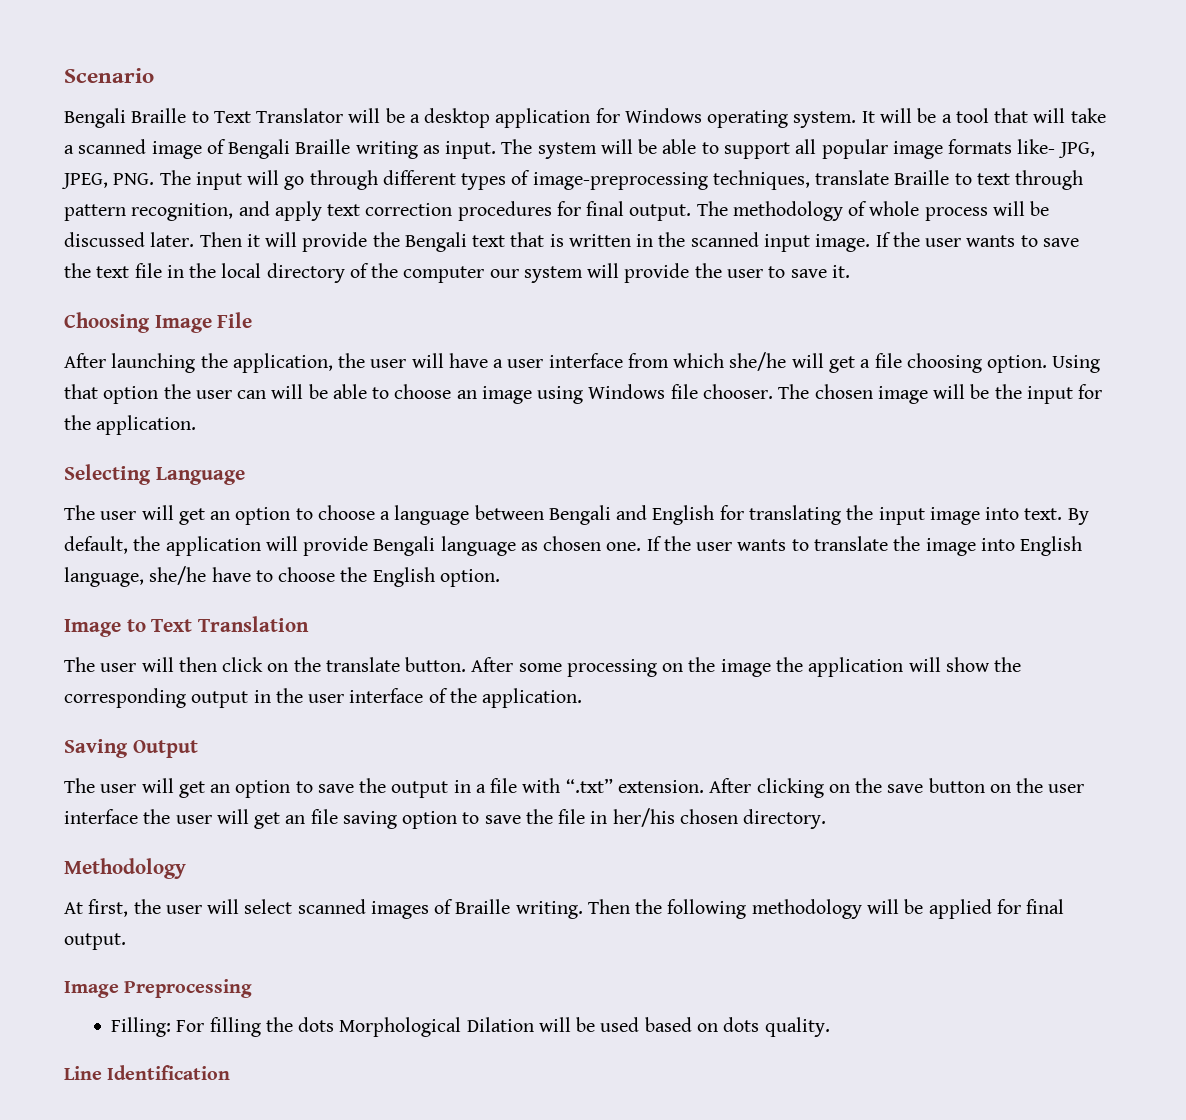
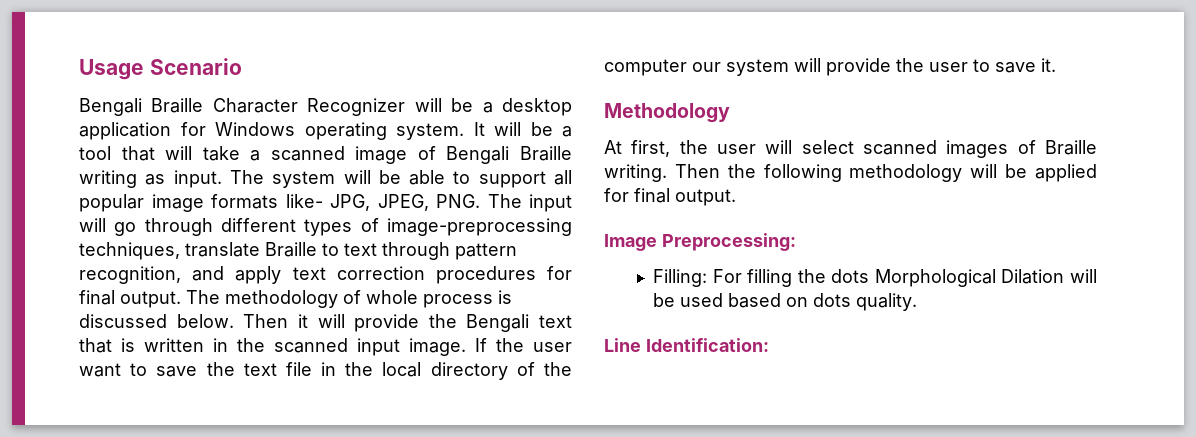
(64, 75) none -> [79,59,144,80] Usage
[191,108,344,123] to Text Translator -> [212,98,406,116] Character Recognizer
[992,201,1050,216] [64,232,195,247] will be discussed later. -> [498,290,512,304] [79,314,234,328] is discussed below.
[966,235,1016,247] wants -> [79,363,121,377] want
[64,312,253,333] [64,352,1101,373] [64,384,1103,404] [64,415,197,435] [64,464,245,485] [64,505,1089,525] [64,536,1083,556] [64,566,500,587] [64,616,310,637] [64,657,1022,677] [64,688,583,708] [64,739,198,758] [64,778,1085,798] [64,808,827,829] // Choosing Image File // After launching the application, the user will have a user interface from which she/he will get a file choosing option. Using that option the user can will be able to choose an image using Windows file chooser. The chosen image will be the input for the application. // Selecting Language // The user will get an option to choose a language between Bengali and English for translating the input image into text. By default, the application will provide Bengali language as chosen one. If the user wants to translate the image into English language, she/he have to choose the English option. // Image to Text Translation // The user will then click on the translate button. After some processing on the image the application will show the corresponding output in the user interface of the application. // Saving Output // The user will get an option to save the output in a file with “.txt” extension. After clicking on the save button on the user interface the user will get an file saving option to save the file in her/his chosen directory. -> (1056, 65) none
[124,979,253,998] Preprocessing -> [661,233,796,251] Preprocessing:
[107,1065,231,1080] Identification -> [645,338,769,352] Identification:

